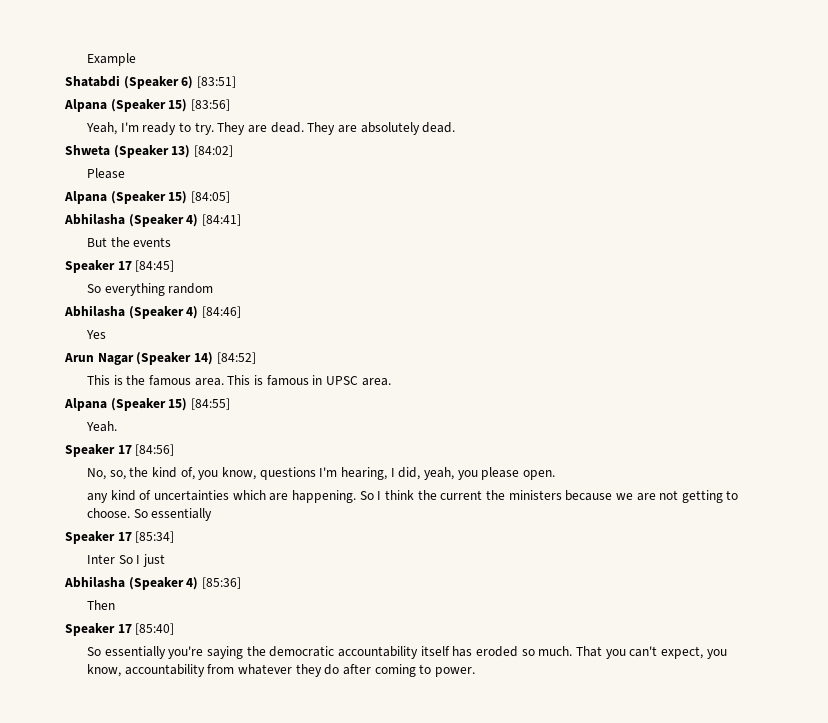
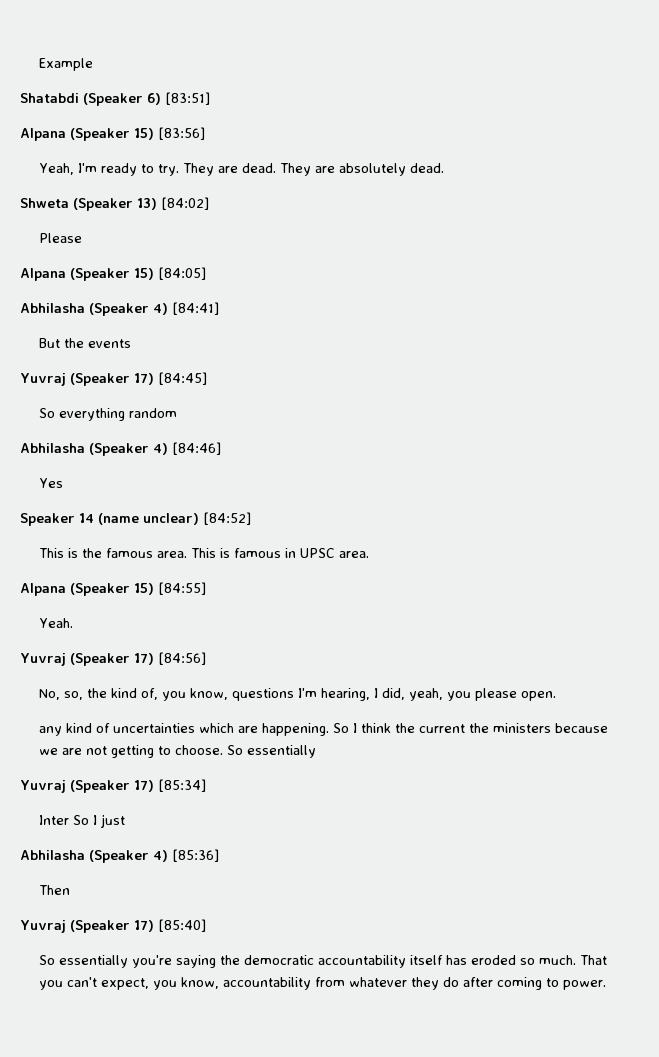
[65,260,132,273] Speaker 17 -> [20,373,154,386] Yuvraj (Speaker 17)
[64,352,213,365] Arun Nagar (Speaker 14) -> [20,513,199,526] Speaker 14 (name unclear)
[65,444,132,457] Speaker 17 -> [20,653,154,666] Yuvraj (Speaker 17)
[65,531,132,544] Speaker 17 -> [20,780,154,793] Yuvraj (Speaker 17)
[65,623,132,636] Speaker 17 -> [20,920,154,933] Yuvraj (Speaker 17)

